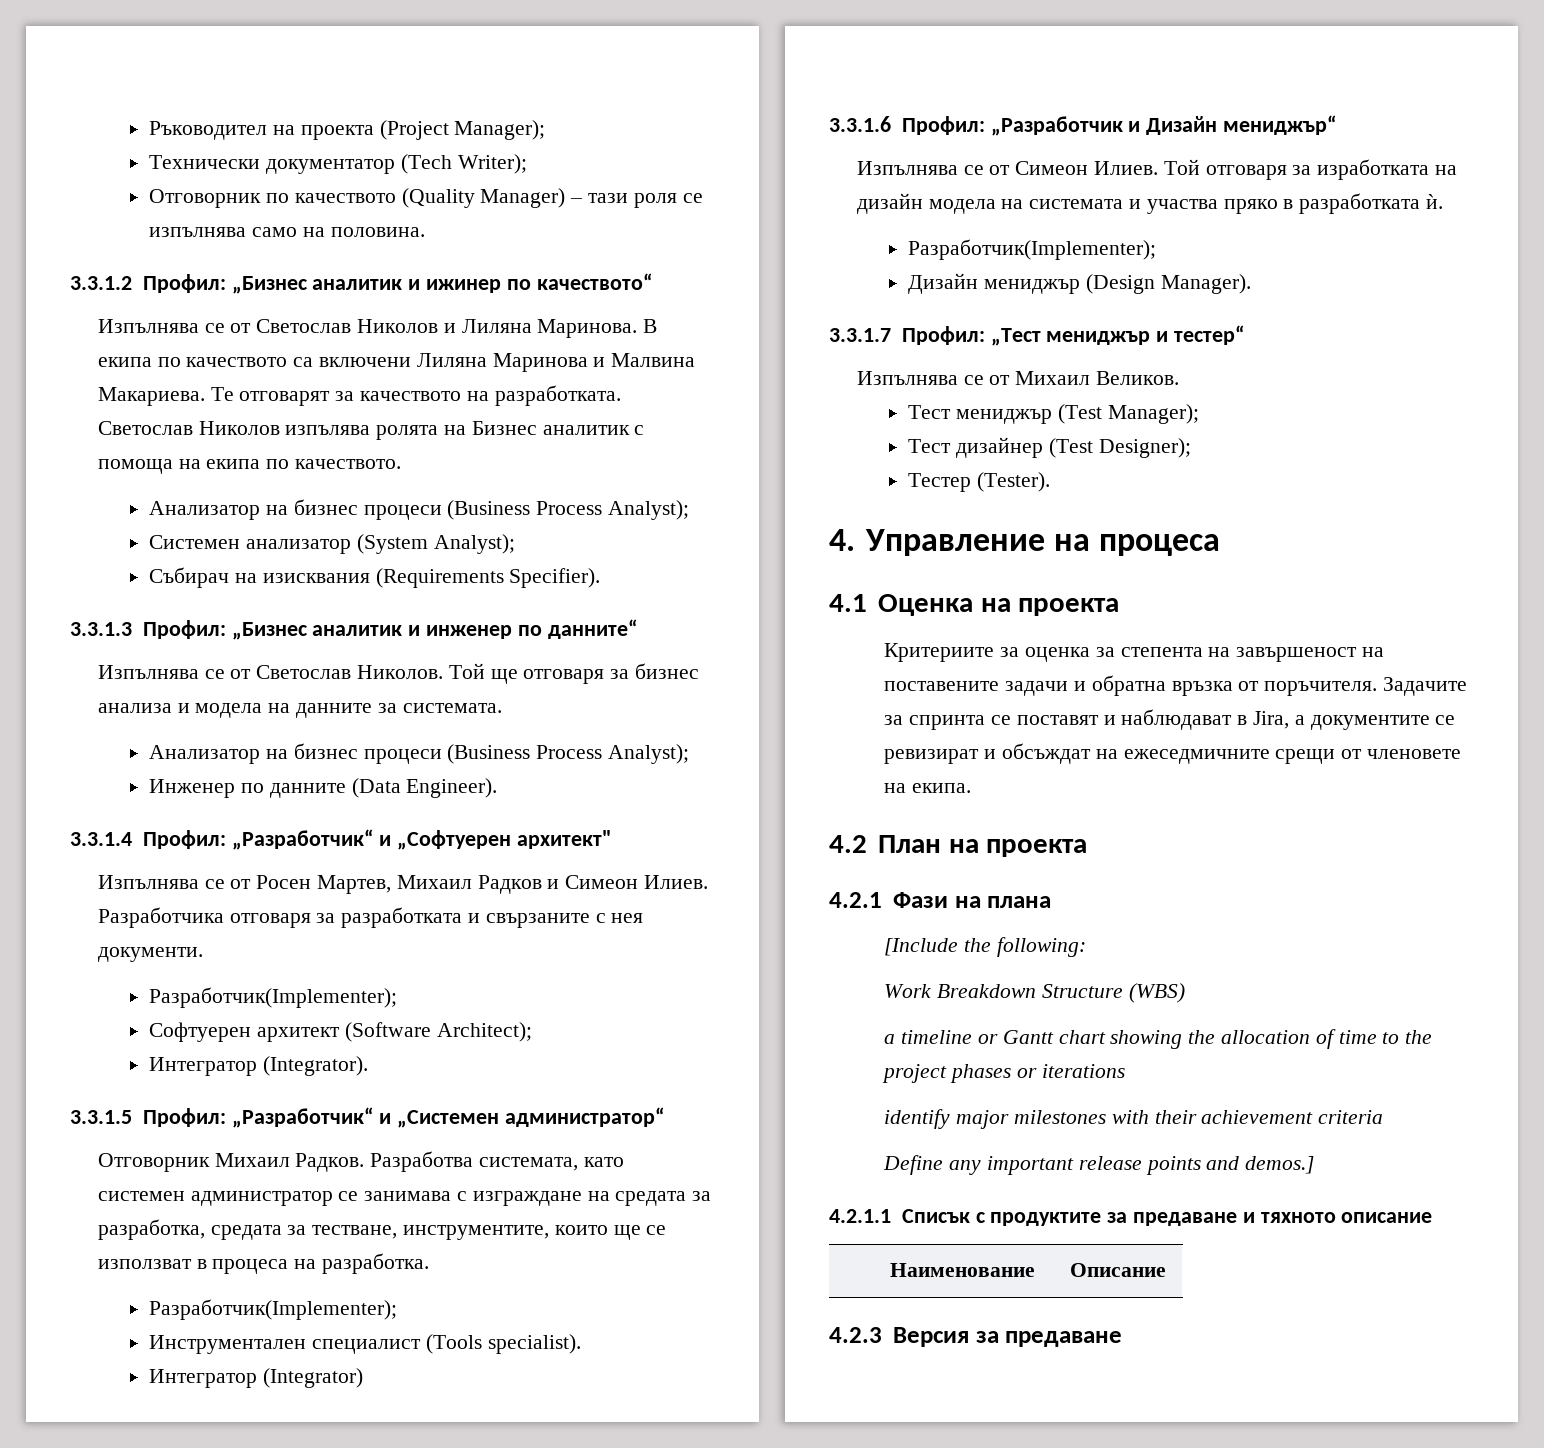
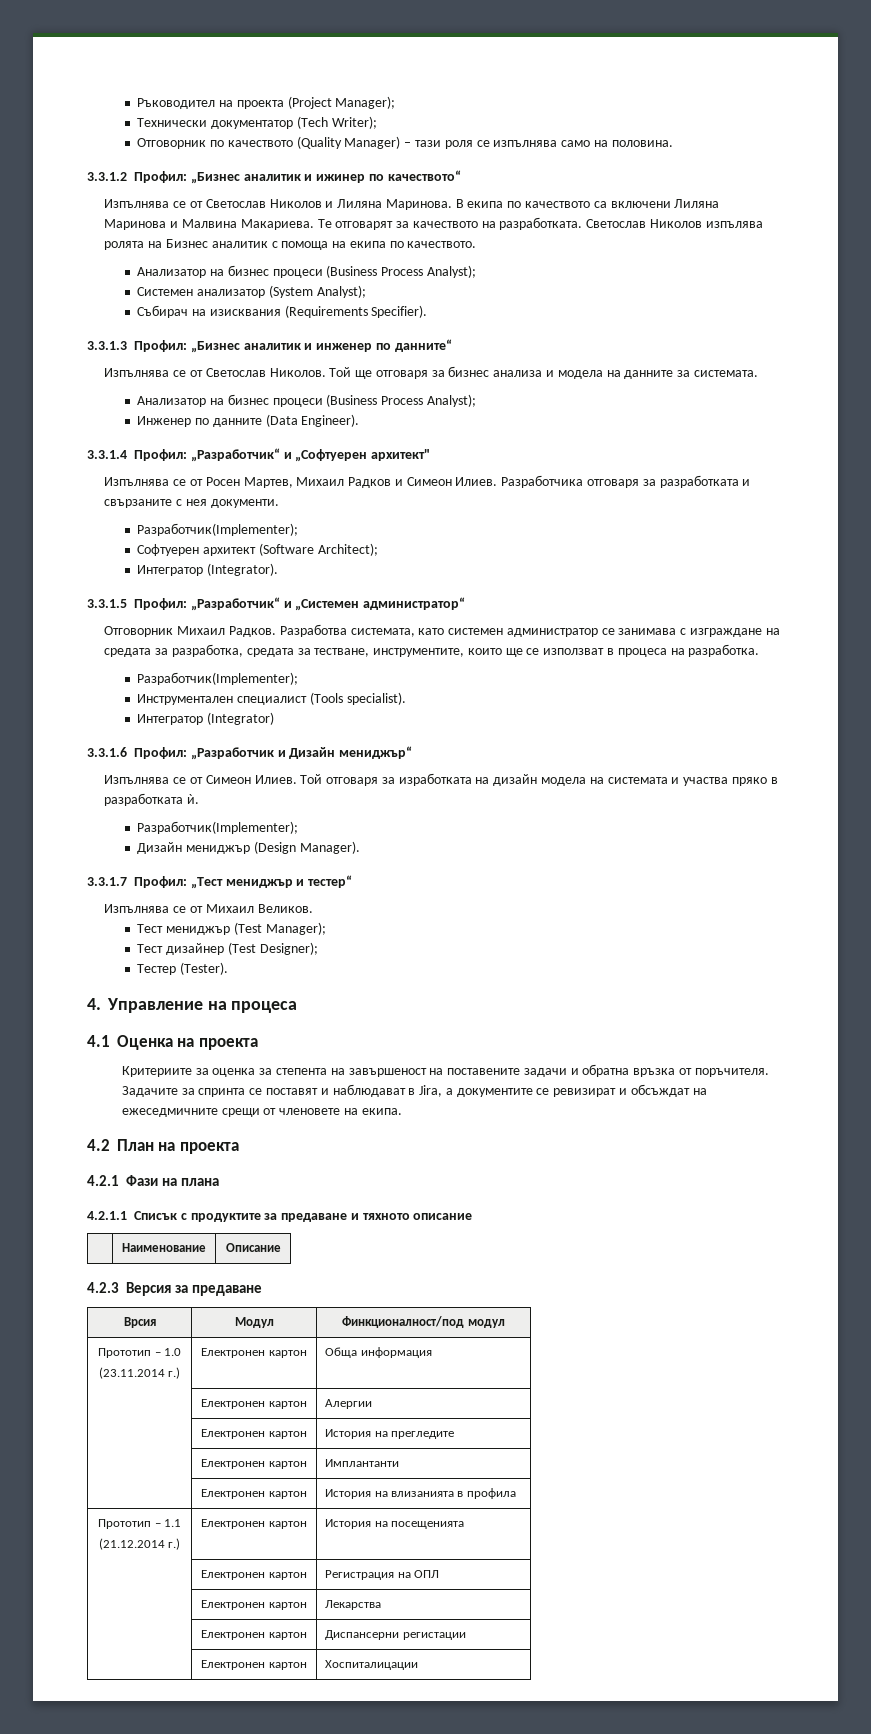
[884,937,1087,957] [884,983,1185,1003] [884,1029,1433,1049] [882,1064,1125,1083] [884,1109,1384,1129] [883,1155,1315,1175] // [Include the following: // Work Breakdown Structure (WBS) // a timeline or Gantt chart showing the allocation of time to the project phases or iterations // identify major milestones with their achievement criteria // Define any important release points and demos.] -> (220, 1182) none
(1123, 1339) none -> [123,1317,156,1328] [234,1317,274,1328] [342,1316,505,1328] [98,1348,181,1358] [98,1367,181,1379] [201,1348,307,1358] [325,1347,432,1358] [201,1399,307,1409] [325,1399,373,1409] [201,1429,307,1439] [325,1429,454,1439] [201,1459,307,1469] [325,1459,400,1467] [201,1489,307,1499] [325,1488,516,1499] [98,1519,181,1529] [98,1538,181,1550] [201,1519,307,1529] [325,1519,464,1529] [201,1570,307,1580] [325,1570,439,1580] [201,1600,307,1610] [325,1600,382,1610] [201,1630,307,1640] [325,1630,466,1640] [201,1660,307,1670] [325,1660,419,1670] // Врсия | Модул | Финкционалност/под модул // Прототип – 1.0 // (23.11.2014 г.) | Електронен картон | Обща информация // | Електронен картон | Алергии // | Електронен картон | История на прегледите // | Електронен картон | Имплантанти // | Електронен картон | История на влизанията в профила // Прототип – 1.1 // (21.12.2014 г.) | Електронен картон | История на посещенията // | Електронен картон | Регистрация на ОПЛ // | Електронен картон | Лекарства // | Електронен картон | Диспансерни регистации // | Електронен картон | Хоспиталицации

